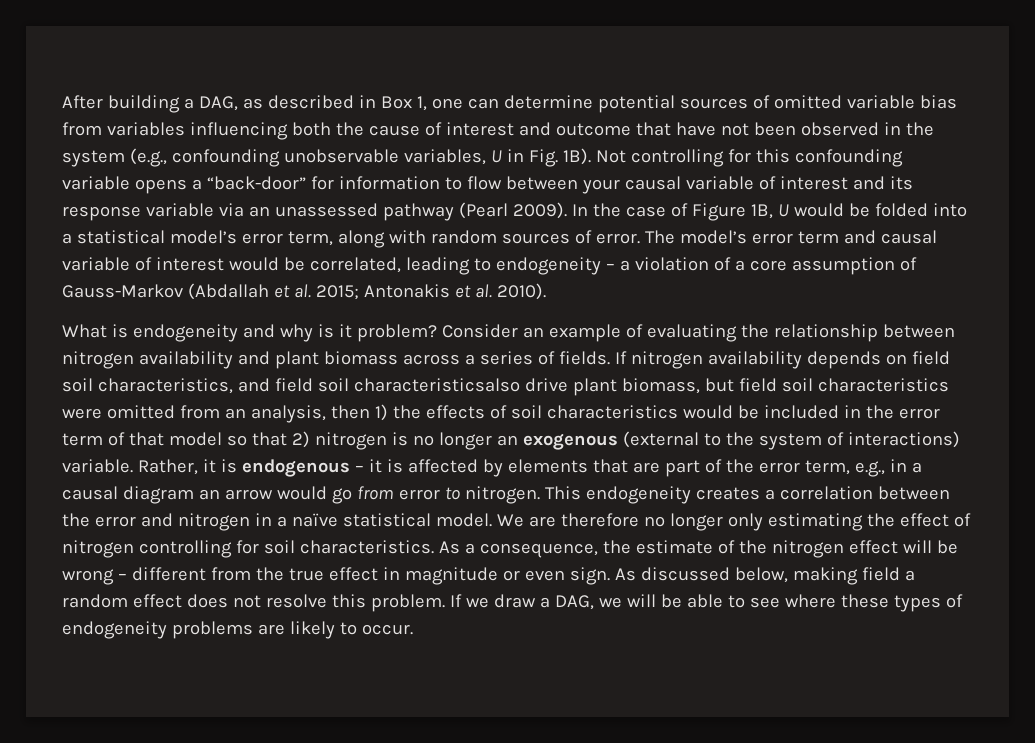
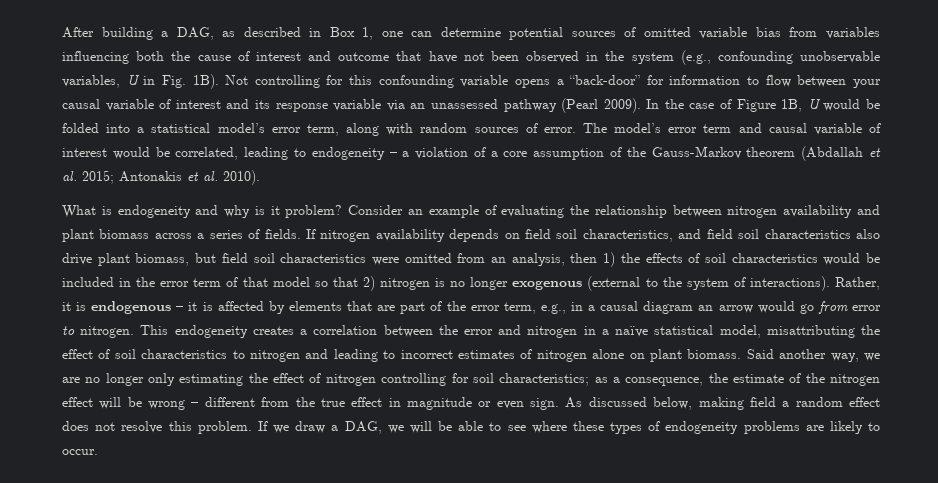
[62,284,183,298] Gauss-Markov -> [626,146,796,159] the Gauss-Markov theorem
[353,378,520,392] characteristicsalso -> [764,229,881,239] characteristics also
[496,435,518,446] an -> (509, 283) none
[847,431,960,448] [62,459,133,473] interactions) variable. -> [749,276,830,291] interactions).
[435,513,639,527] model. We are therefore -> [719,325,880,338] [62,349,880,362] [62,377,80,383] model, misattributing the effect of soil characteristics to nitrogen and leading to incorrect estimates of nitrogen alone on plant biomass. Said another way, we are
[299,540,460,554] characteristics. As -> [499,373,608,386] characteristics; as

